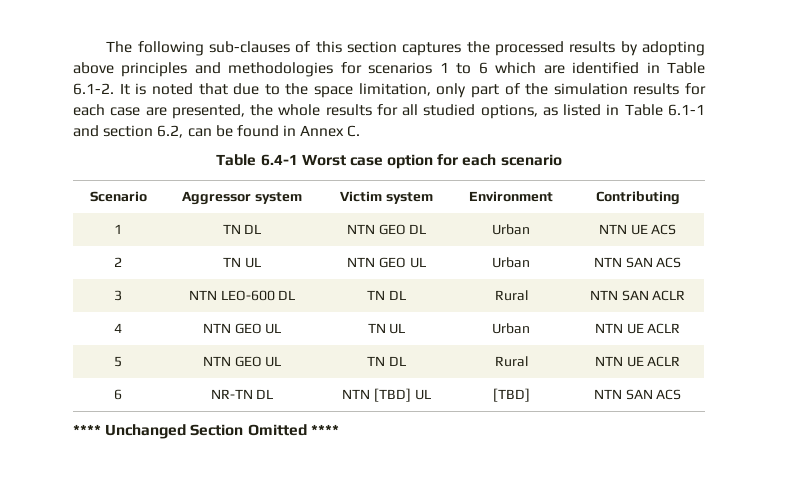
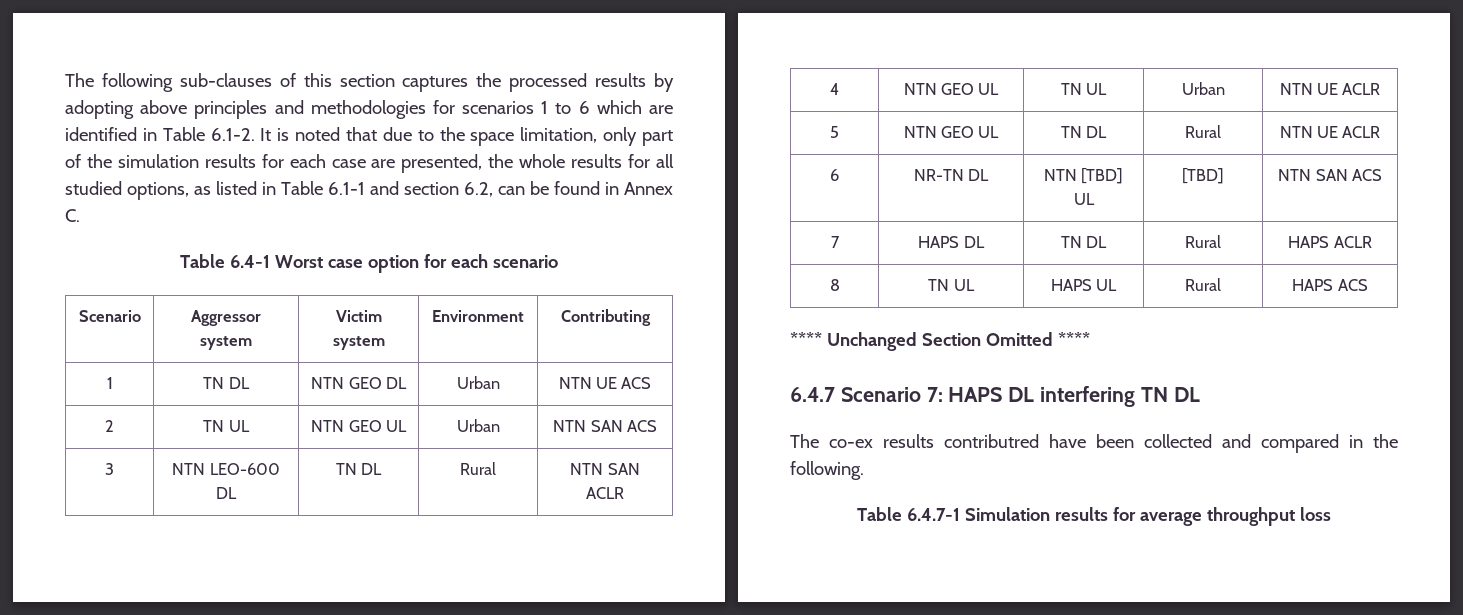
(682, 394) none -> [830,236,840,248] [918,236,985,248] [1060,236,1108,248] [1185,235,1221,248] [1288,236,1372,248] [829,279,840,291] [928,279,975,291] [1050,279,1118,291] [1185,278,1221,291] [1292,279,1368,291] // 7 | HAPS DL | TN DL | Rural | HAPS ACLR // 8 | TN UL | HAPS UL | Rural | HAPS ACS
(339, 429) none -> [790,386,1200,407] [790,434,1398,453] [790,461,864,480] [857,507,1331,526] // 6.4.7 Scenario 7: HAPS DL interfering TN DL // The co-ex results contributred have been collected and compared in the following. // Table 6.4.7-1 Simulation results for average throughput loss

